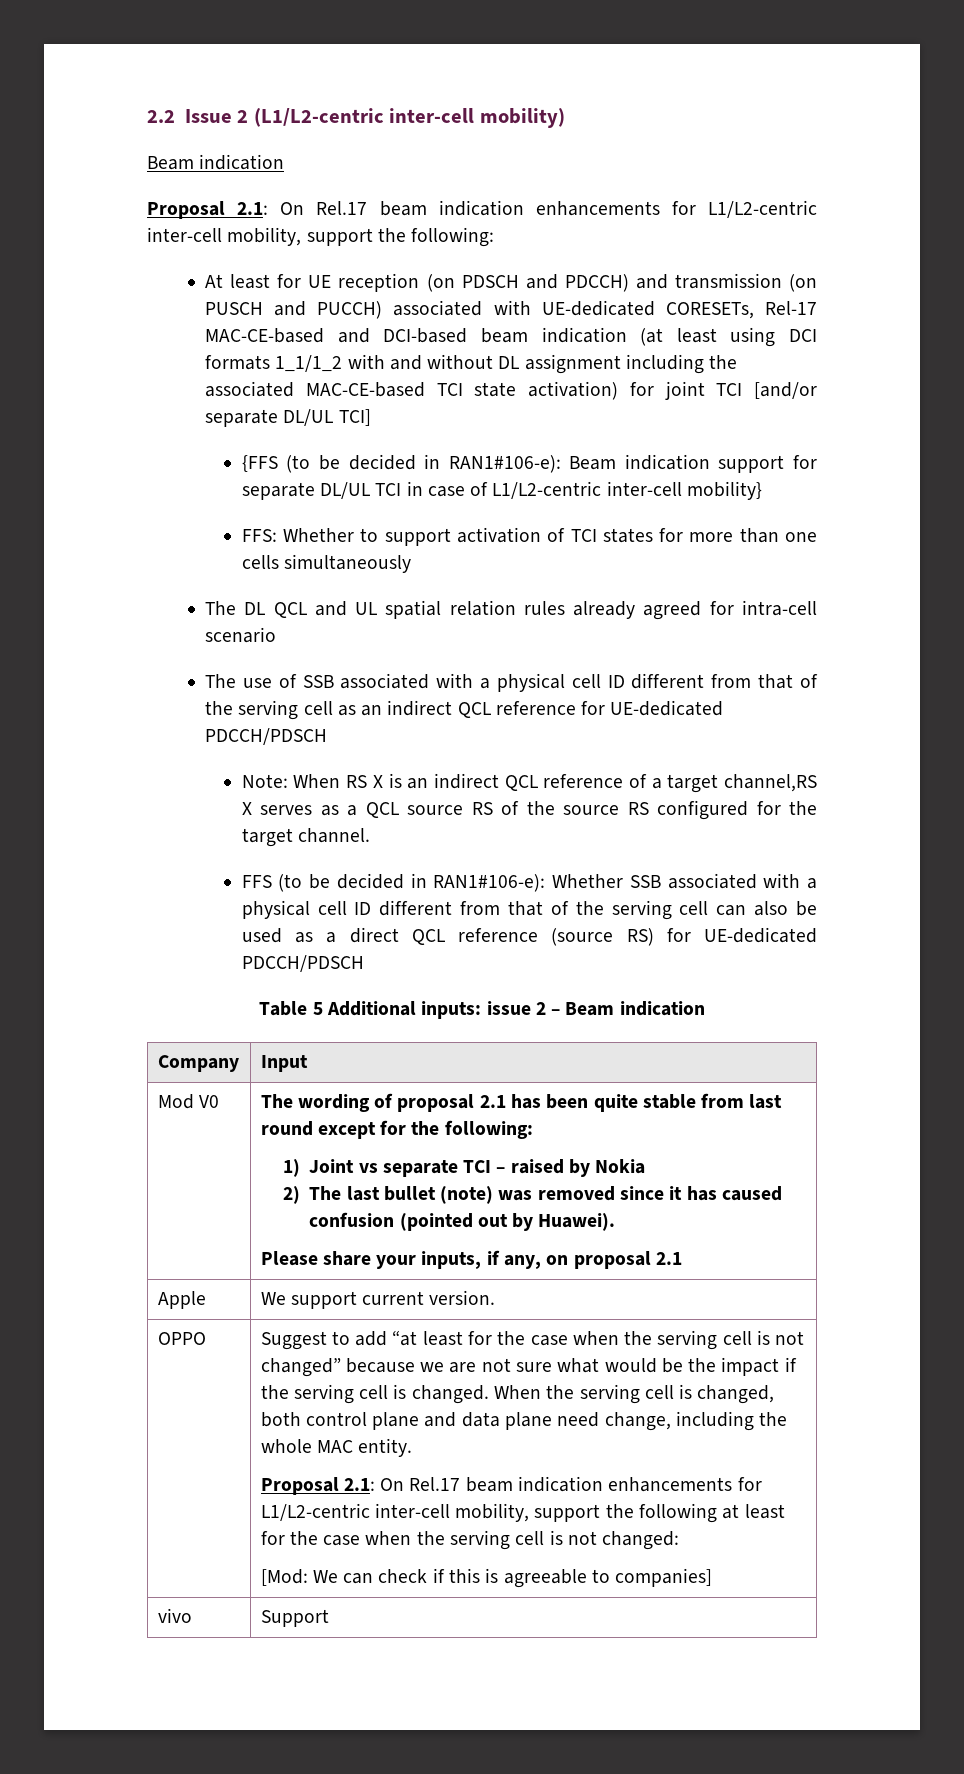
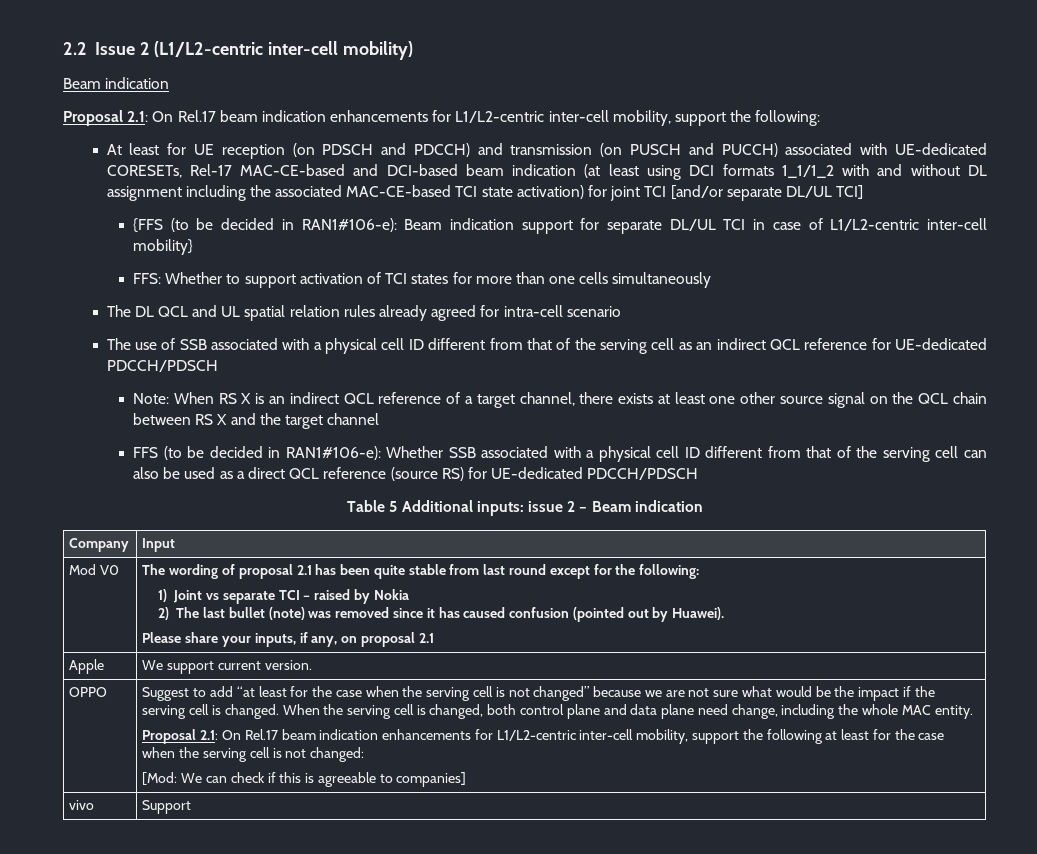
[724,774,818,792] [241,800,781,820] channel,RS X serves as a QCL source RS of the source RS configured for -> [519,392,988,408] [133,413,256,425] channel, there exists at least one other source signal on the QCL chain between RS X and
[298,828,371,843] channel. -> [327,413,380,425] channel

